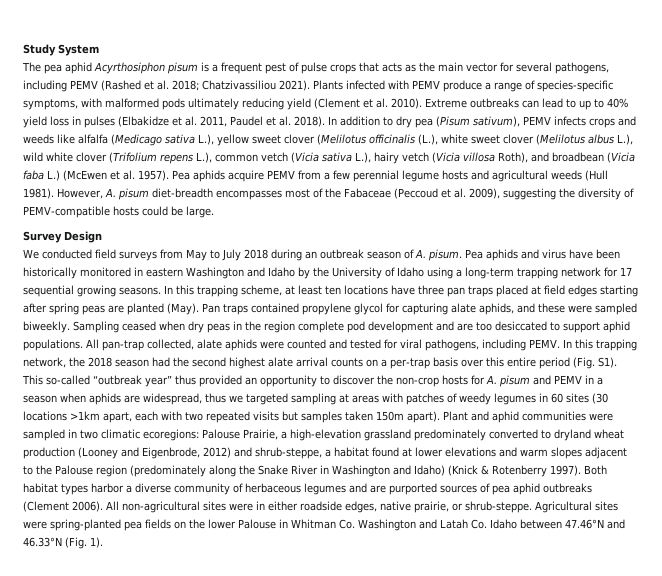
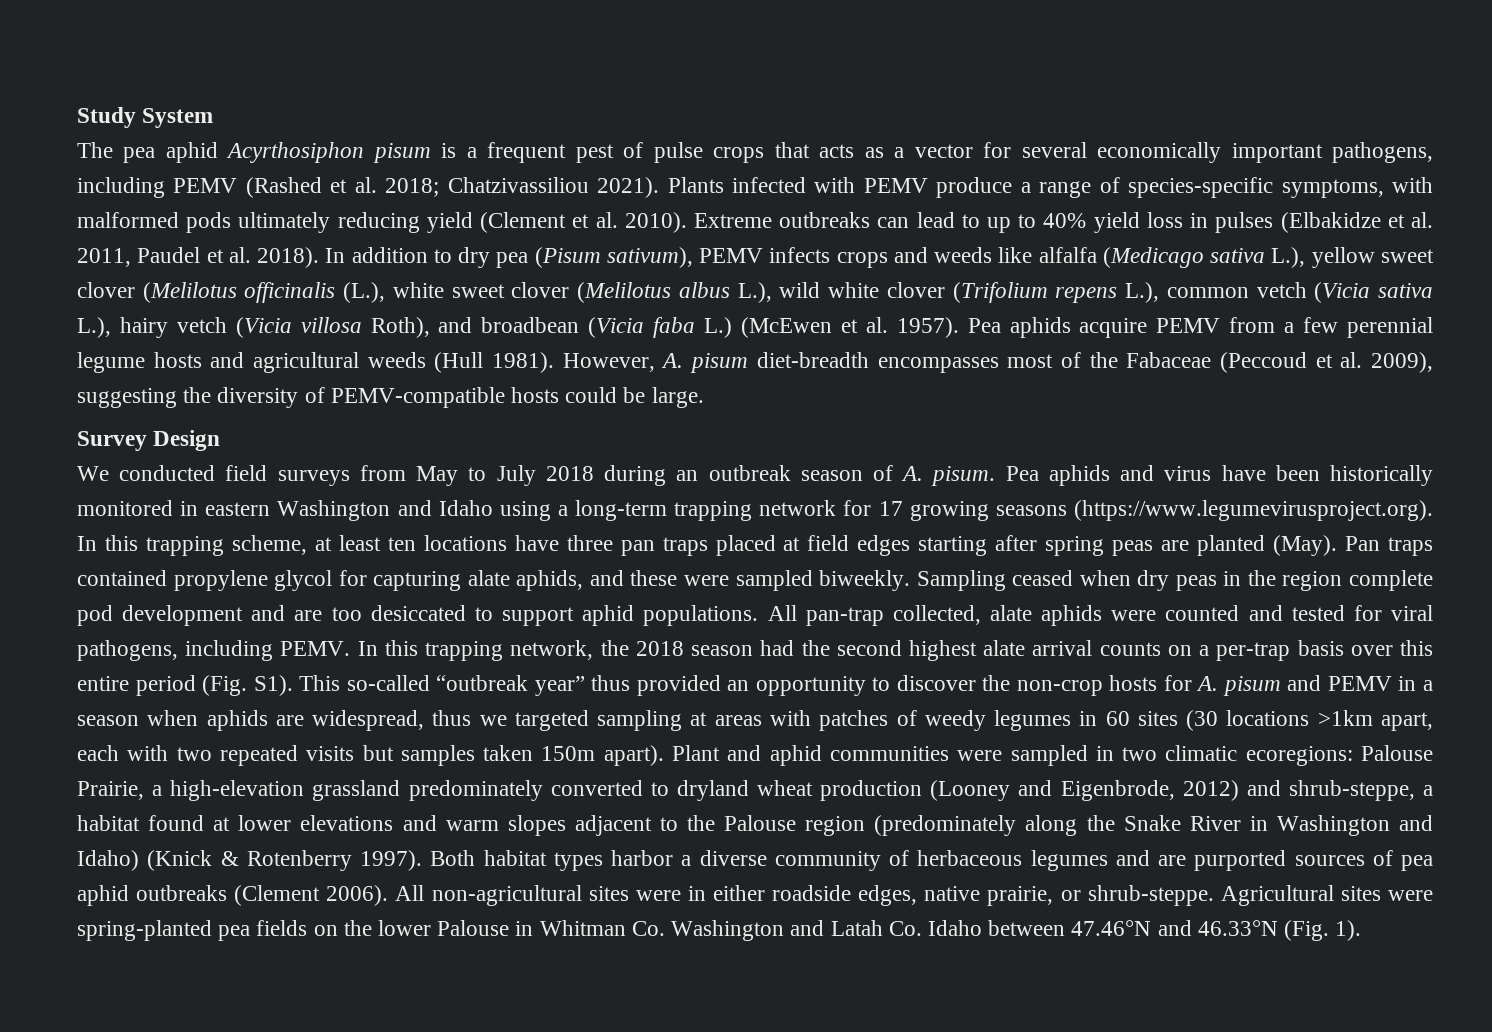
[419,62,463,72] the main -> [894,147,905,158] a
(552, 67) none -> [1097,142,1323,163] economically important
[298,267,424,279] by the University of Idaho -> (493, 508) none
[23,285,161,297] sequential growing seasons. -> [909,500,1433,521] growing seasons (https://www.legumevirusproject.org).

